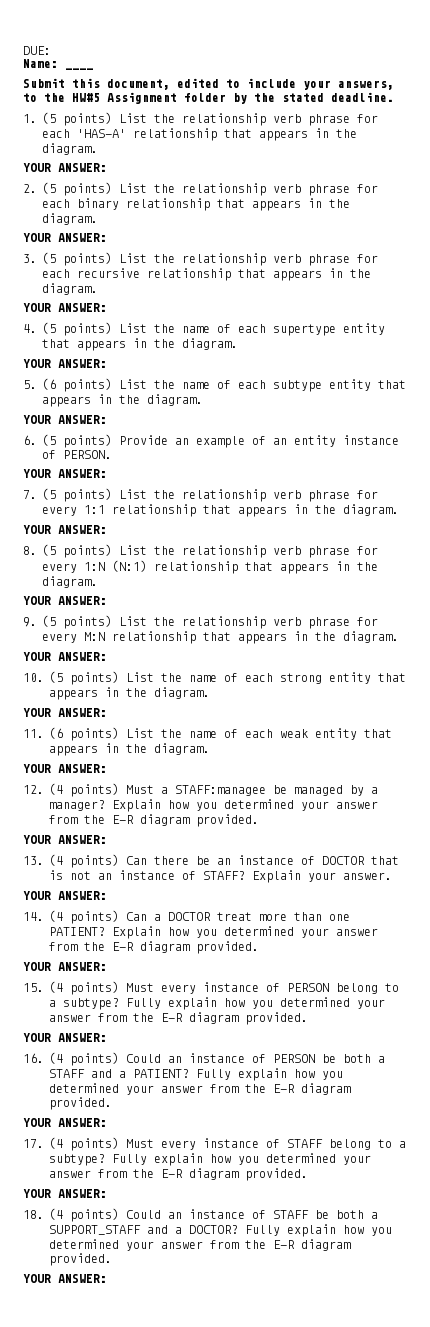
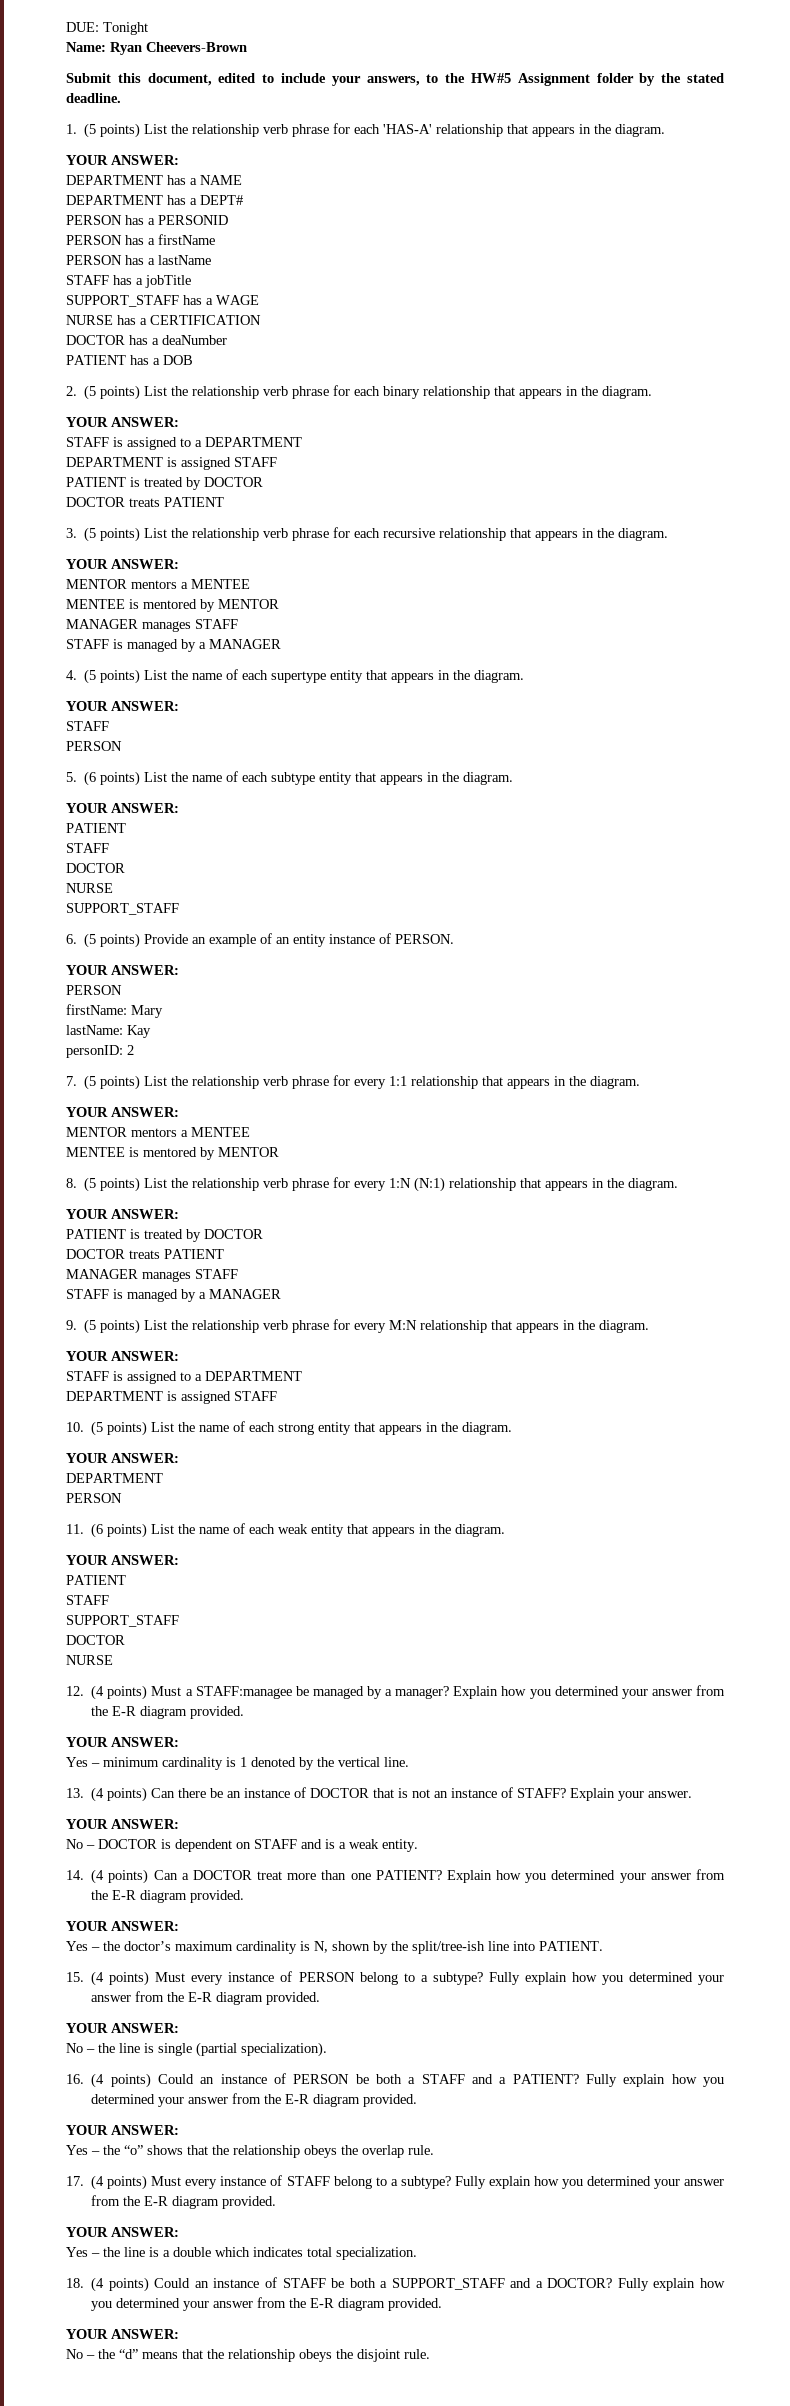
(51, 50) none -> [103,22,148,35] Tonight
[65,68,93,70] ____ -> [110,42,247,55] Ryan Cheevers-Brown
(107, 167) none -> [66,175,242,185] [66,195,243,205] [66,215,228,225] [66,234,215,245] [66,255,211,265] [66,275,191,288] [66,295,259,307] [66,315,261,325] [66,335,227,345] [66,355,193,365] // DEPARTMENT has a NAME // DEPARTMENT has a DEPT# // PERSON has a PERSONID // PERSON has a firstName // PERSON has a lastName // STAFF has a jobTitle // SUPPORT_STAFF has a WAGE // NURSE has a CERTIFICATION // DOCTOR has a deaNumber // PATIENT has a DOB
(107, 237) none -> [66,437,302,450] [66,457,277,470] [66,477,263,490] [66,497,224,507] // STAFF is assigned to a DEPARTMENT // DEPARTMENT is assigned STAFF // PATIENT is treated by DOCTOR // DOCTOR treats PATIENT
(107, 307) none -> [66,579,250,589] [66,599,279,612] [66,619,238,632] [66,639,281,652] // MENTOR mentors a MENTEE // MENTEE is mentored by MENTOR // MANAGER manages STAFF // STAFF is managed by a MANAGER
(107, 363) none -> [66,721,109,731] [66,741,122,751] // STAFF // PERSON
(107, 419) none -> [66,823,126,833] [66,843,109,853] [66,863,125,873] [66,883,113,893] [66,903,179,915] // PATIENT // STAFF // DOCTOR // NURSE // SUPPORT_STAFF
(107, 473) none -> [66,985,122,995] [66,1004,163,1018] [66,1025,151,1038] [66,1045,134,1058] // PERSON // firstName: Mary // lastName: Kay // personID: 2
(107, 529) none -> [66,1127,250,1137] [66,1147,279,1160] // MENTOR mentors a MENTEE // MENTEE is mentored by MENTOR
(107, 600) none -> [66,1229,263,1242] [66,1249,224,1259] [66,1269,238,1282] [66,1289,281,1302] // PATIENT is treated by DOCTOR // DOCTOR treats PATIENT // MANAGER manages STAFF // STAFF is managed by a MANAGER
(107, 656) none -> [66,1371,302,1384] [66,1391,277,1404] // STAFF is assigned to a DEPARTMENT // DEPARTMENT is assigned STAFF
(107, 712) none -> [66,1473,163,1483] [66,1493,122,1503] // DEPARTMENT // PERSON
(107, 768) none -> [66,1575,126,1585] [66,1595,109,1605] [66,1615,179,1627] [66,1635,125,1645] [66,1655,113,1665] // PATIENT // STAFF // SUPPORT_STAFF // DOCTOR // NURSE
(107, 839) none -> [66,1757,409,1770] // Yes – minimum cardinality is 1 denoted by the vertical line.
(107, 895) none -> [66,1839,418,1852] // No – DOCTOR is dependent on STAFF and is a weak entity.
(107, 966) none -> [66,1941,603,1954] // Yes – the doctor’s maximum cardinality is N, shown by the split/tree-ish line into PATIENT.
(107, 1037) none -> [66,2042,327,2057] // No – the line is single (partial specialization).
(107, 1122) none -> [66,2145,434,2158] // Yes – the “o” shows that the relationship obeys the overlap rule.
(107, 1193) none -> [66,2247,417,2260] // Yes – the line is a double which indicates total specialization.
(107, 1278) none -> [66,2349,430,2362] // No – the “d” means that the relationship obeys the disjoint rule.

